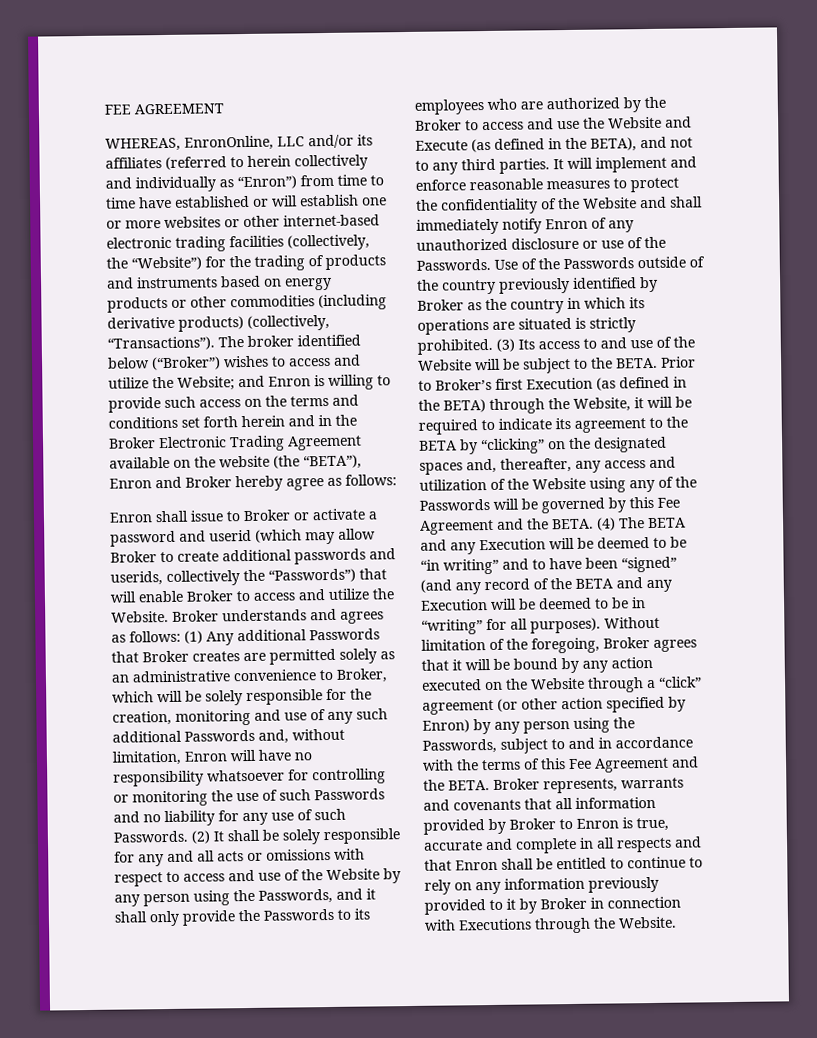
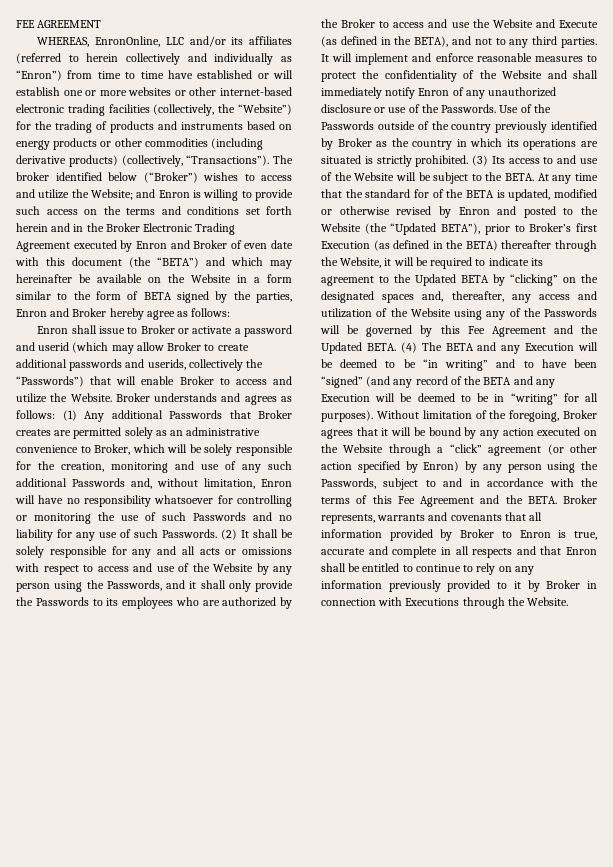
[109,454,362,470] available on the website (the “BETA”), -> [73,240,293,252] [15,257,292,269] [16,274,292,283] [16,291,292,303] executed by Enron and Broker of even date with this document (the “BETA”) and which may hereinafter be available on the Website in a form similar to the form of BETA signed by the parties,
[661,356,696,368] Prior -> [537,173,598,184] [321,189,597,201] [321,206,598,218] [321,223,510,235] At any time that the standard for of the BETA is updated, modified or otherwise revised by Enron and posted to the Website (the “Updated BETA”), prior
(486, 406) none -> [501,240,552,249] thereafter
(688, 422) none -> [415,274,456,286] Updated
(549, 524) none -> [321,342,362,354] Updated

